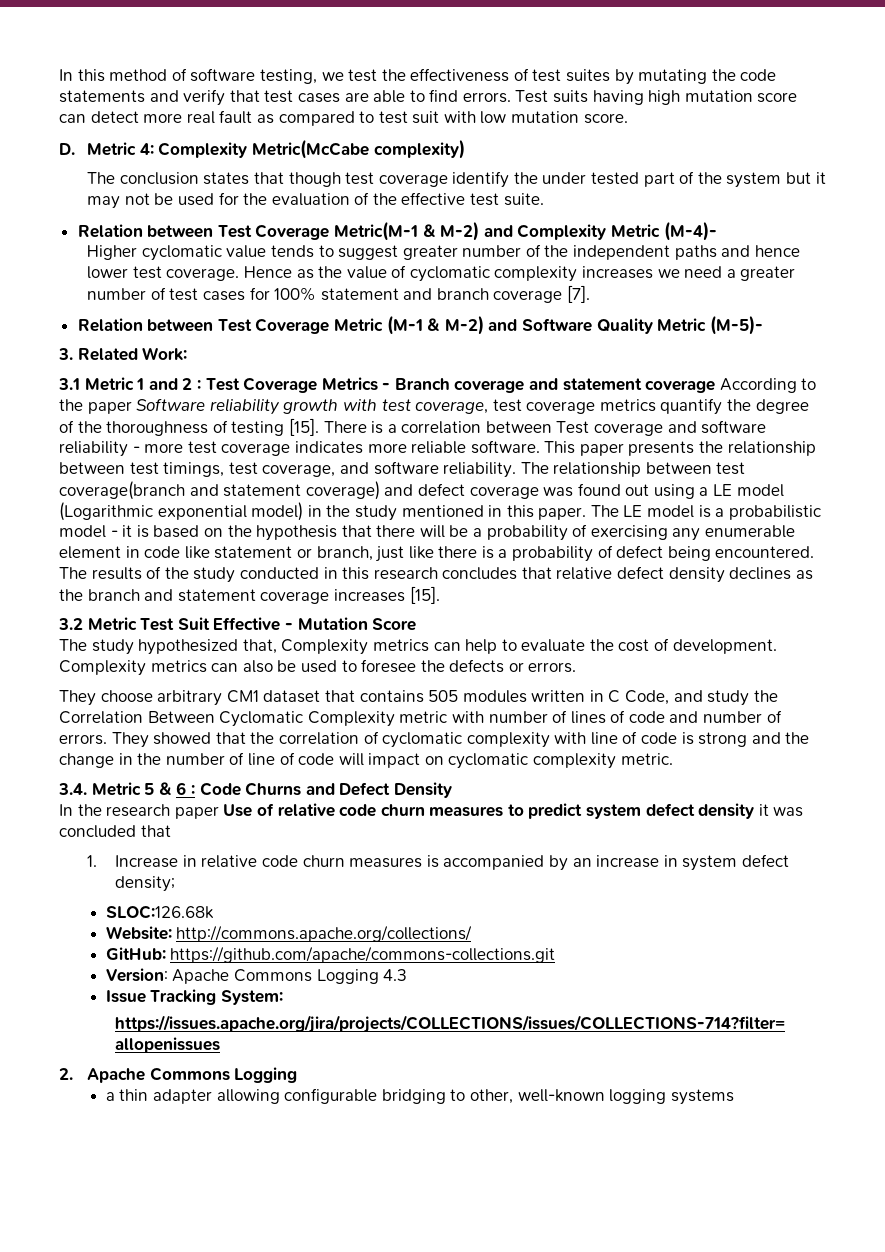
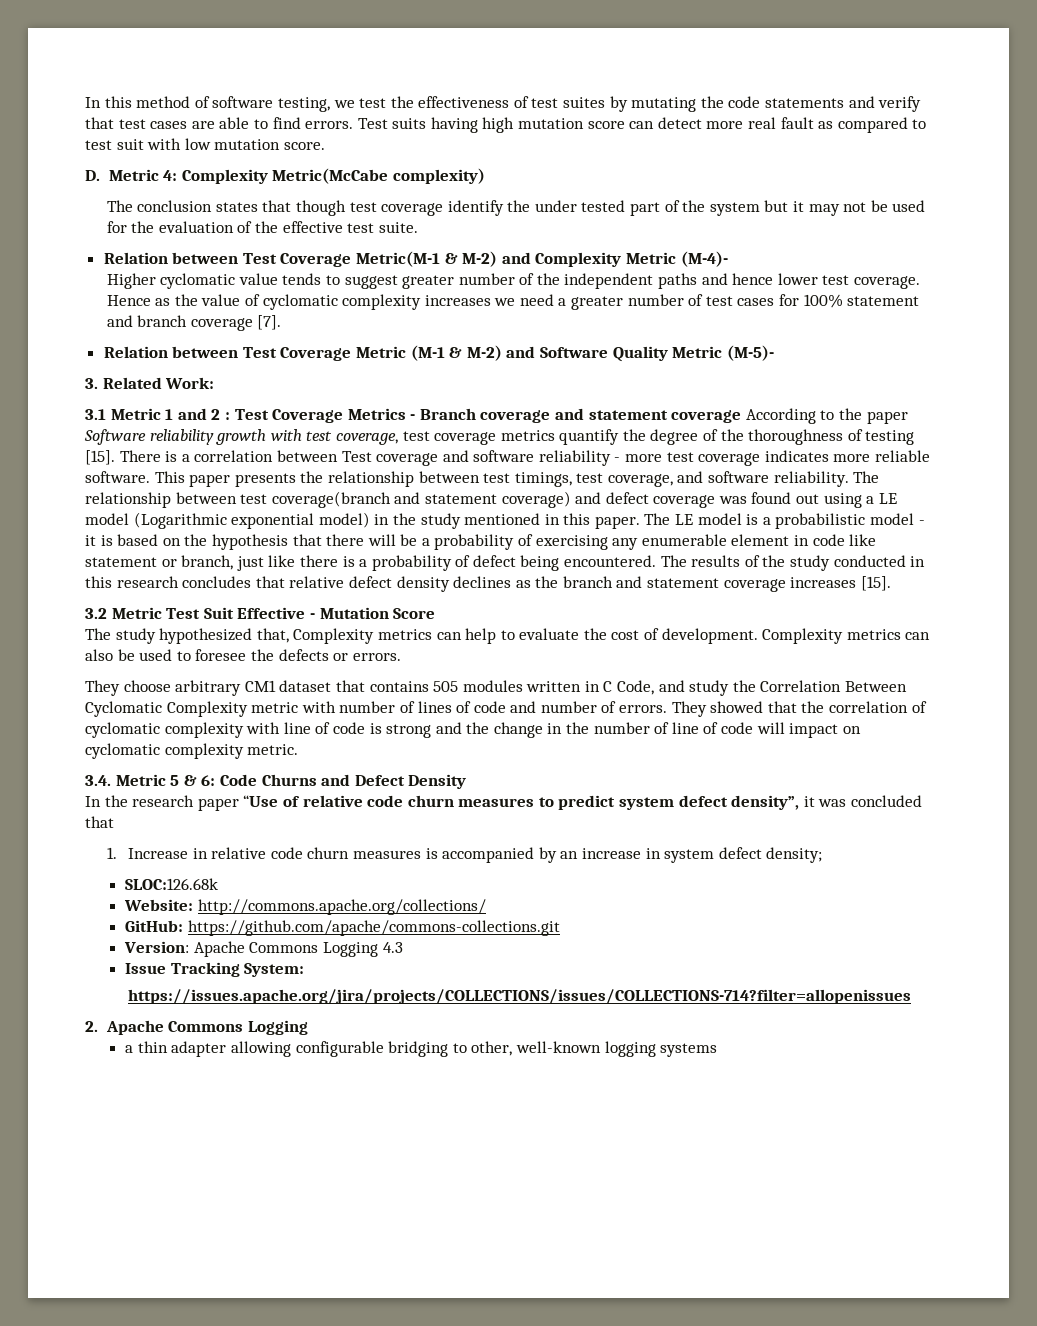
[176,782,195,795] 6 : -> [201,775,216,786] 6:
[223,804,253,817] Use -> [243,795,279,807] “Use
[698,803,755,819] density -> [731,795,800,810] density”,

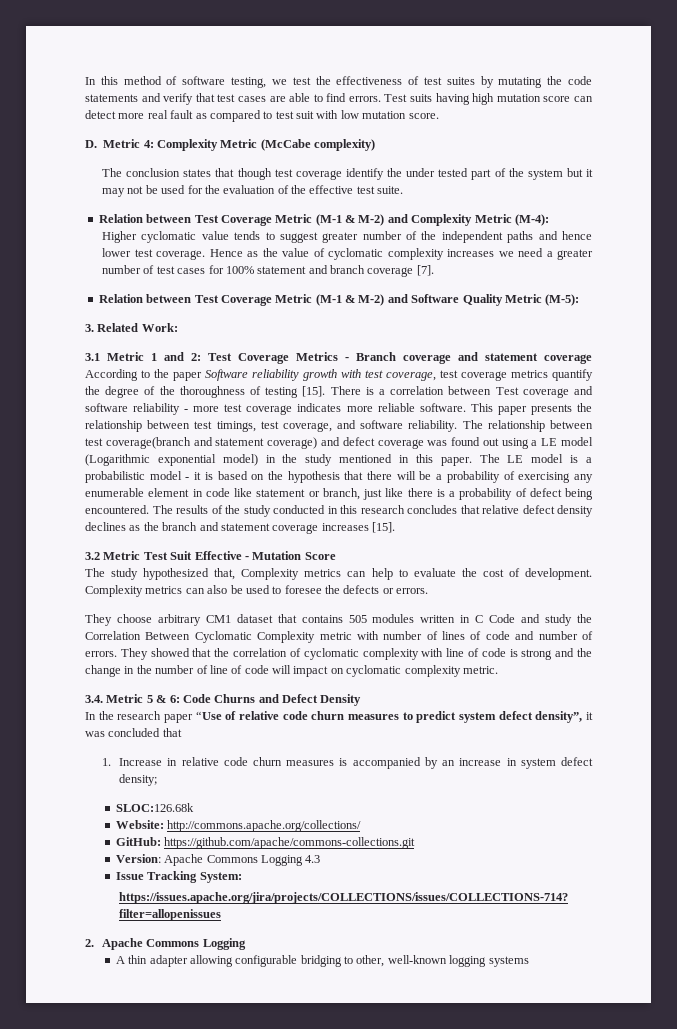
[272,168,389,184] Metric(McCabe -> [220,139,311,151] Metric (McCabe
[356,251,441,267] Metric(M-1 -> [275,214,342,226] Metric (M-1
[680,251,728,267] (M-4)- -> [514,214,549,226] (M-4):
[726,345,774,361] (M-5)- -> [545,294,580,306] (M-5):
[211,409,230,420] 2 : -> [191,353,201,361] 2:
[617,680,655,695] Code, -> [489,614,516,623] Code
[125,1045,134,1053] a -> [115,956,125,964] A

